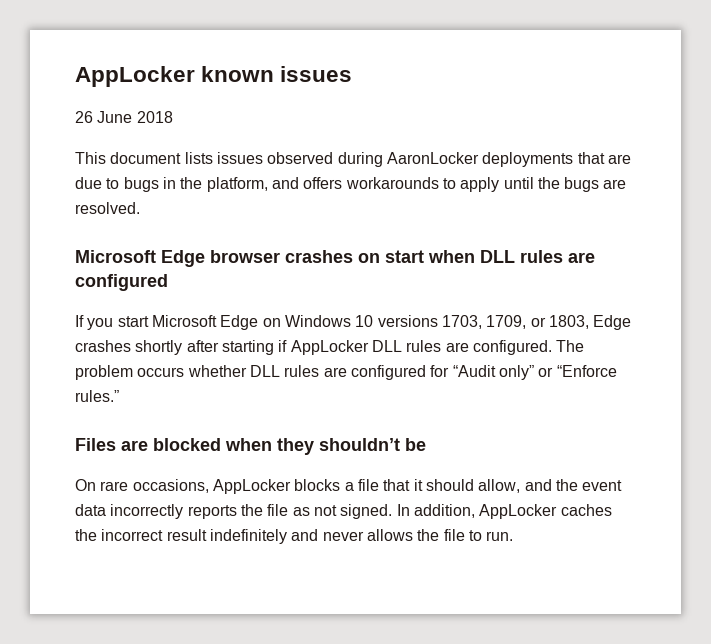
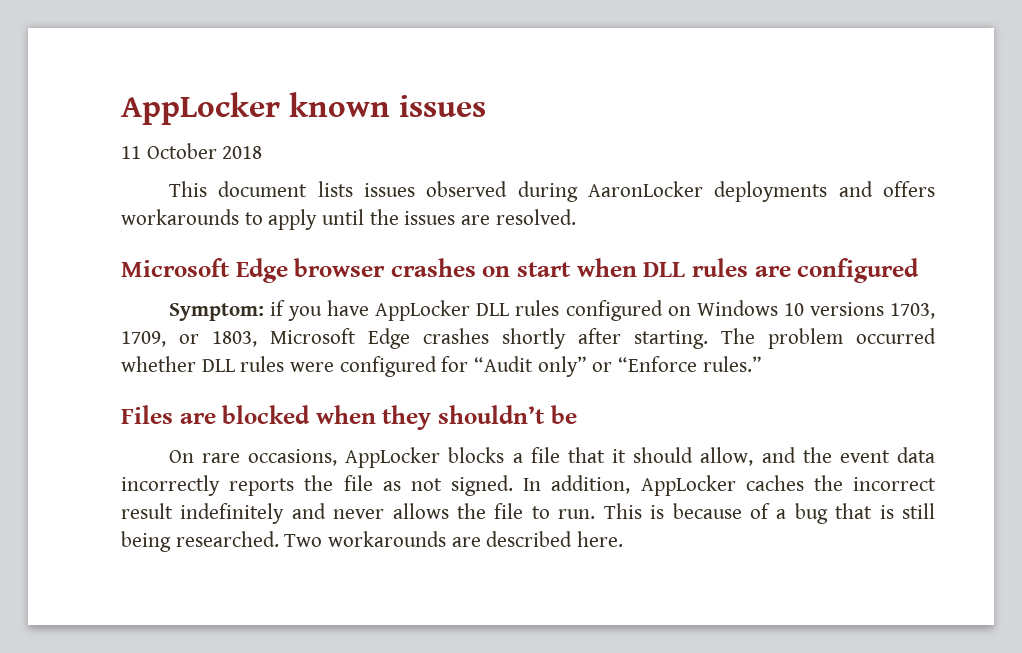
[75,111,133,123] 26 June -> [121,143,217,159] 11 October
[577,152,631,164] [75,177,268,192] that are due to bugs in the platform, -> (828, 191) none
[564,177,600,192] bugs -> [404,211,456,225] issues
[75,315,259,330] If you start Microsoft Edge -> [168,300,663,321] Symptom: if you have AppLocker DLL rules configured
(589, 322) none -> [270,328,356,344] Microsoft
[221,340,552,355] starting if AppLocker DLL rules are configured. -> [634,330,708,349] starting.
[137,367,185,377] occurs -> [856,328,936,344] occurred
[323,367,347,377] are -> [290,362,335,372] were
(514, 536) none -> [603,503,935,524] [121,531,624,552] This is because of a bug that is still being researched. Two workarounds are described here.

